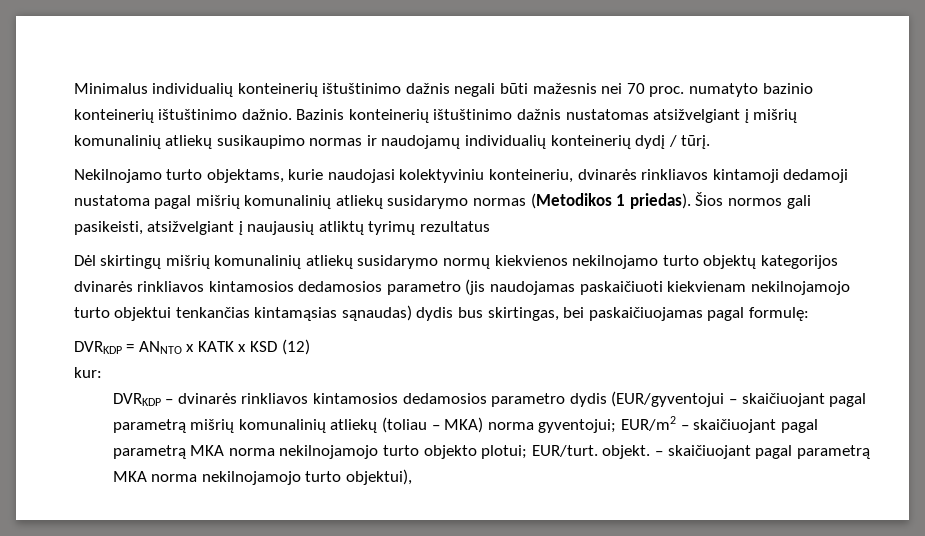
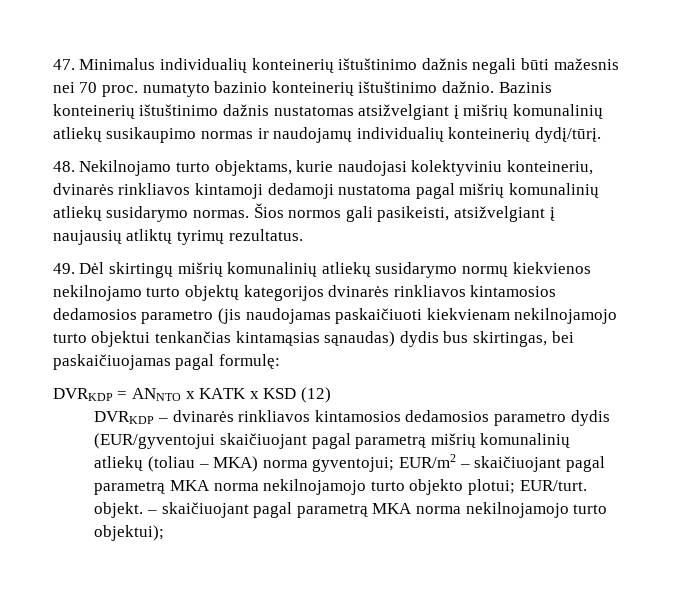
(73, 88) none -> [52,59,75,70] 47.
[635,135,711,149] dydį / tūrį. // -> [534,127,601,143] [52,161,75,172] dydį/tūrį. // 48.
[473,193,691,209] normas (Metodikos 1 priedas). -> [193,210,250,218] normas.
[420,221,491,232] rezultatus // -> [228,229,303,241] [52,263,75,274] rezultatus. // 49.
[73,367,102,378] // kur: -> (331, 395) none
[728,399,737,404] – -> (216, 441) none
[345,469,412,485] objektui), -> [94,525,165,541] objektui);

